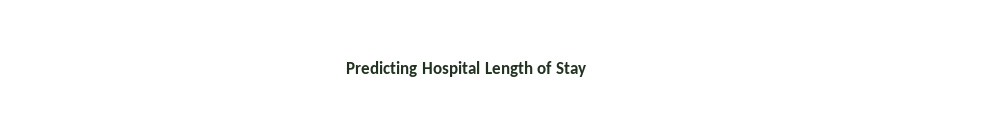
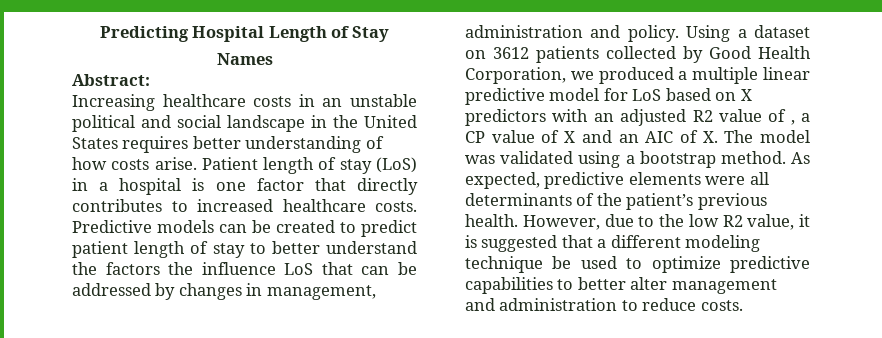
(586, 69) none -> [216,53,273,65] [72,74,150,86] [72,94,417,111] [72,115,417,132] [72,136,384,153] [72,157,417,174] [72,178,418,195] [72,199,417,212] [72,220,417,237] [72,241,417,258] [72,262,417,275] [72,283,376,300] [465,25,810,42] [465,46,811,63] [465,67,810,84] [465,88,752,105] [465,109,810,126] [465,130,810,143] [465,151,810,168] [465,172,769,189] [465,193,767,210] [465,214,810,230] [465,235,761,252] [465,256,810,273] [465,277,777,294] [465,298,743,311] // Names // Abstract: // Increasing healthcare costs in an unstable political and social landscape in the United States requires better understanding of how costs arise. Patient length of stay (LoS) in a hospital is one factor that directly contributes to increased healthcare costs. Predictive models can be created to predict patient length of stay to better understand the factors the influence LoS that can be addressed by changes in management, administration and policy. Using a dataset on 3612 patients collected by Good Health Corporation, we produced a multiple linear predictive model for LoS based on X predictors with an adjusted R2 value of , a CP value of X and an AIC of X. The model was validated using a bootstrap method. As expected, predictive elements were all determinants of the patient’s previous health. However, due to the low R2 value, it is suggested that a different modeling technique be used to optimize predictive capabilities to better alter management and administration to reduce costs.

